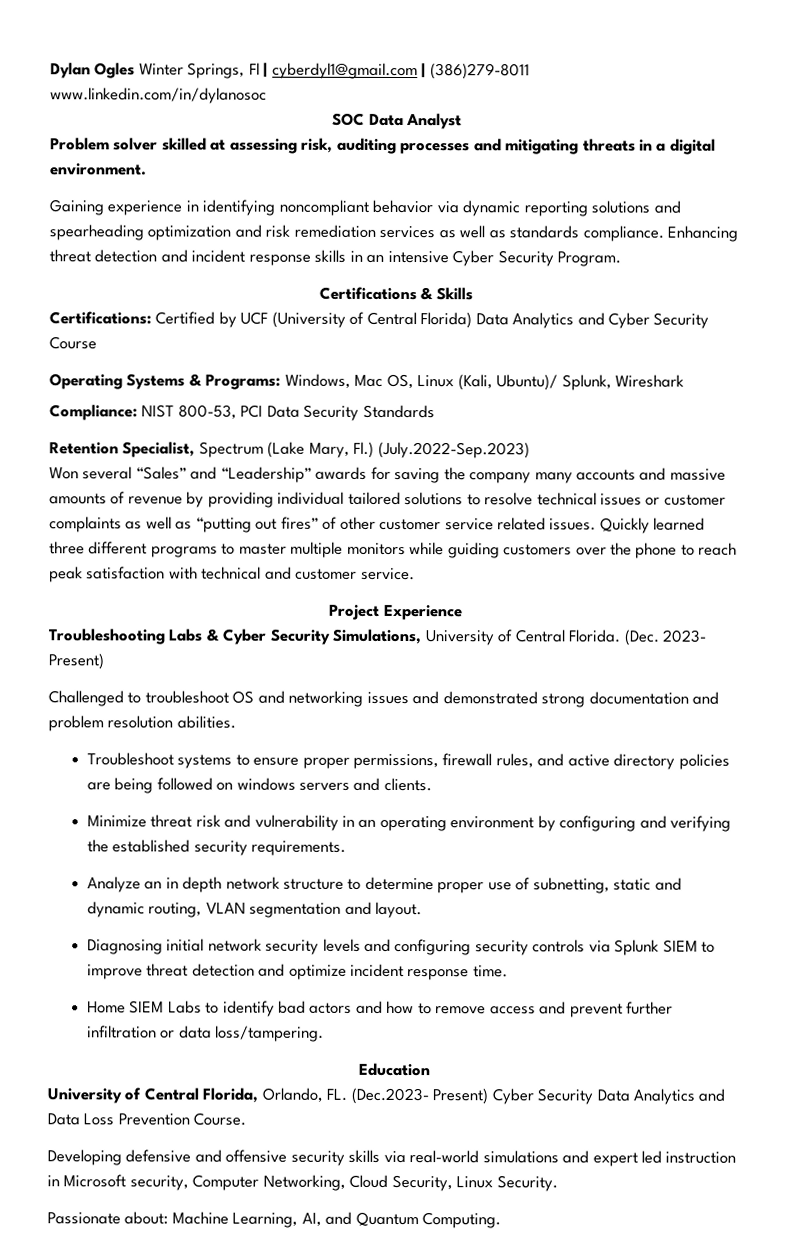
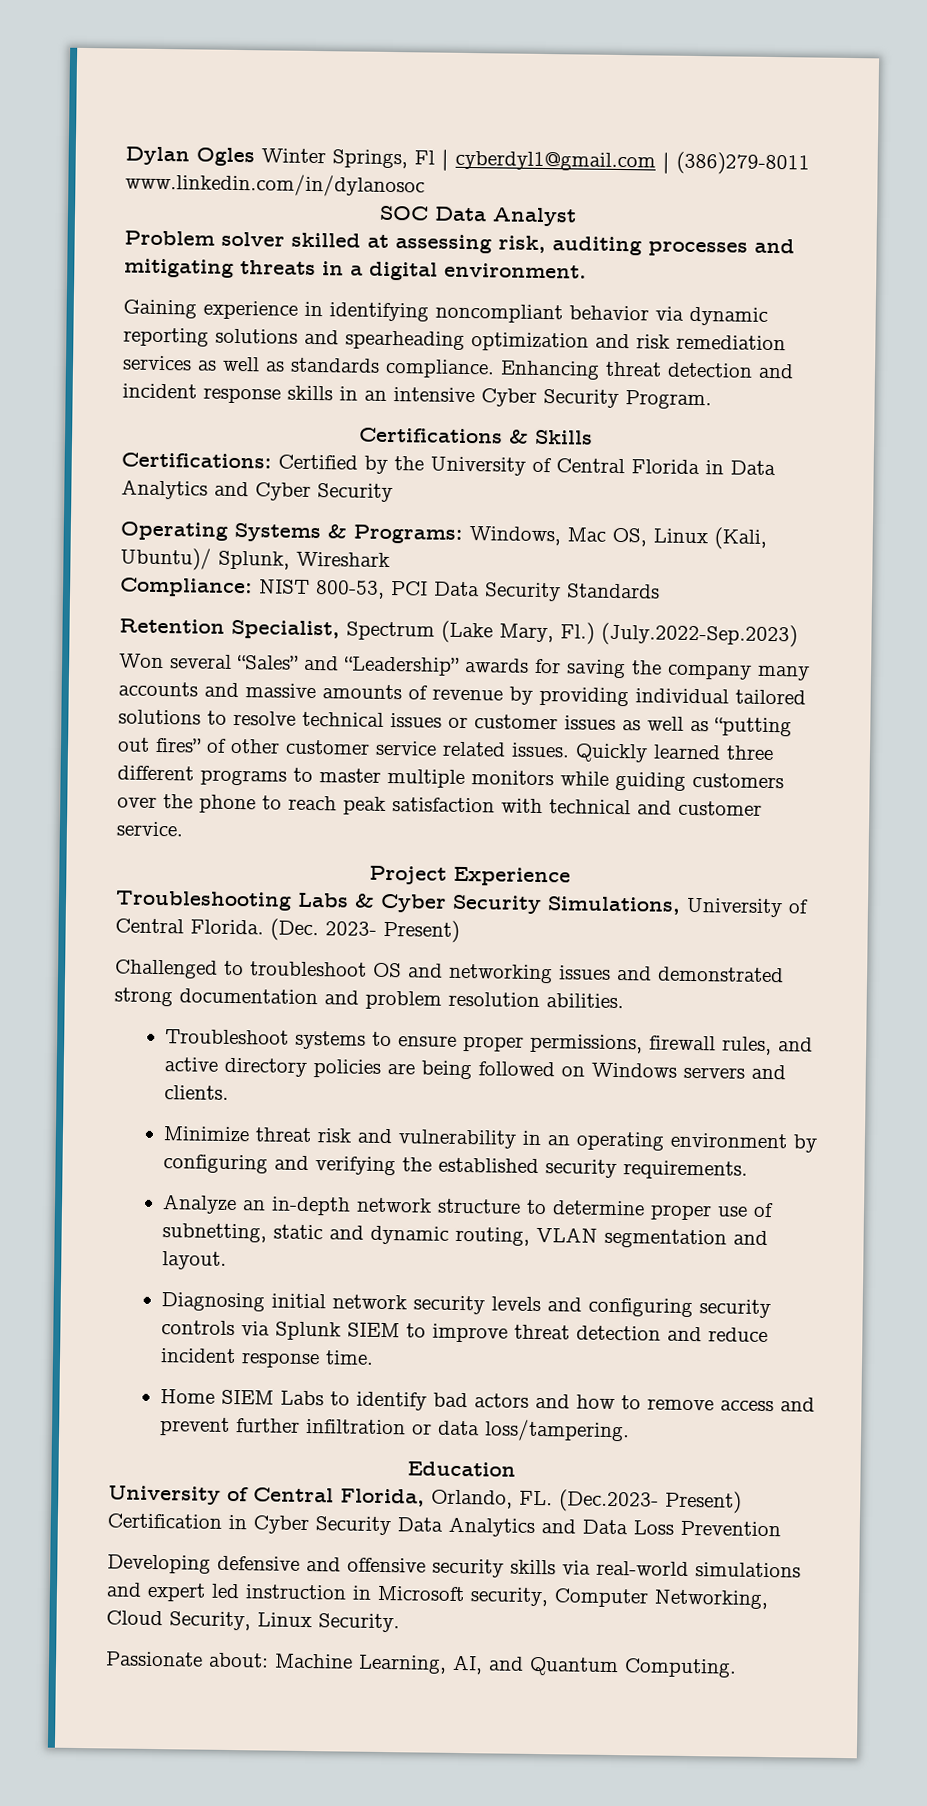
[240,311,473,329] UCF (University of Central Florida) -> [394,456,724,476] the University of Central Florida in
[49,336,97,350] Course -> (393, 493) none
[49,516,122,533] complaints -> [564,715,616,730] issues
[236,777,296,791] windows -> [591,1062,678,1078] Windows
[165,876,223,893] in depth -> [271,1196,352,1216] in-depth
[288,964,347,980] optimize -> [708,1327,769,1343] reduce
(489, 1096) none -> [107,1513,247,1530] Certification in
[193,1112,247,1126] Course. -> (781, 1528) none

